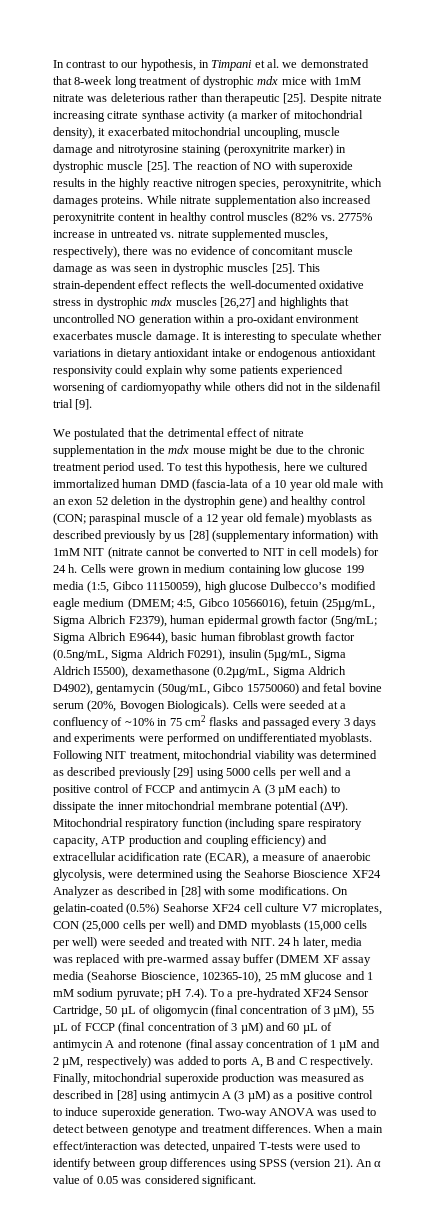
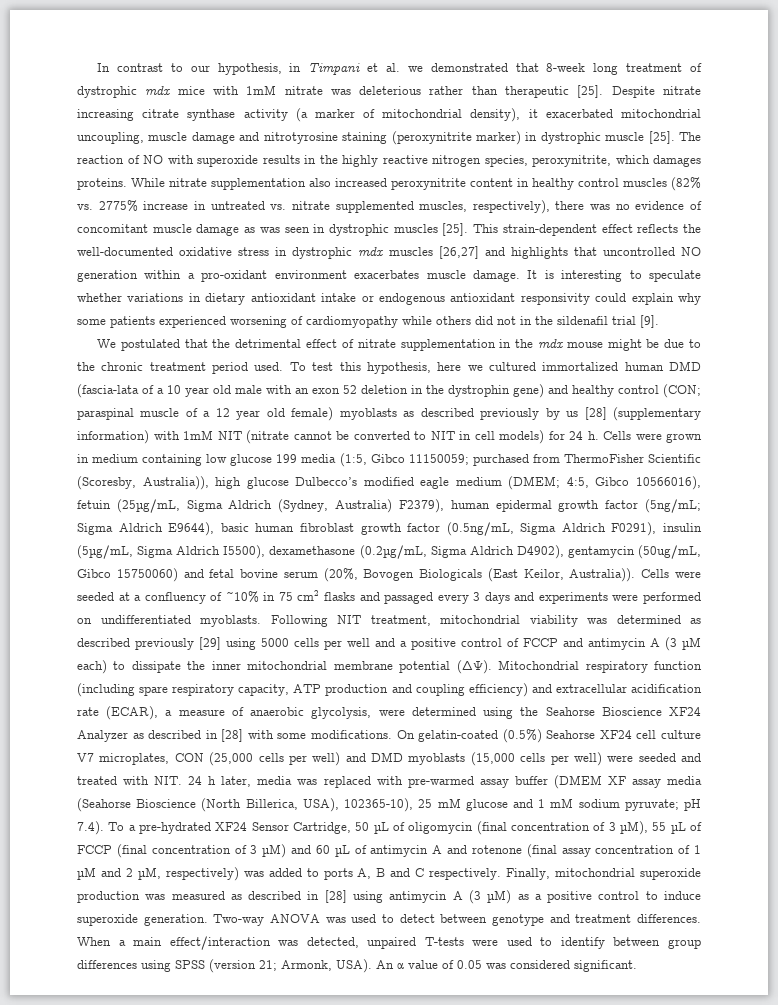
[146,581,202,593] 11150059), -> [408,454,702,466] [77,476,209,490] 11150059; purchased from ThermoFisher Scientific (Scoresby, Australia)),
[88,615,127,624] Albrich -> [228,499,393,513] Aldrich (Sydney, Australia)
[88,632,127,641] Albrich -> [118,523,163,532] Aldrich
[167,700,230,712] Biologicals). -> [419,568,636,582] Biologicals (East Keilor, Australia)).
[140,972,199,983] Bioscience, -> [136,798,339,812] Bioscience (North Billerica, USA),
[333,1158,353,1170] 21). -> [259,959,372,973] 21; Armonk, USA).

